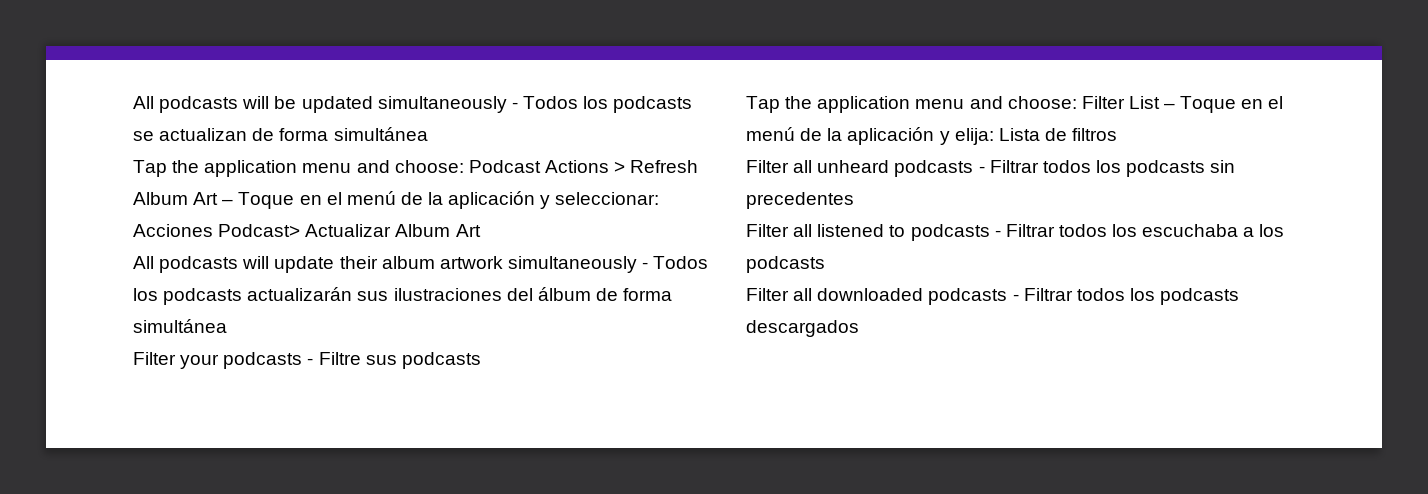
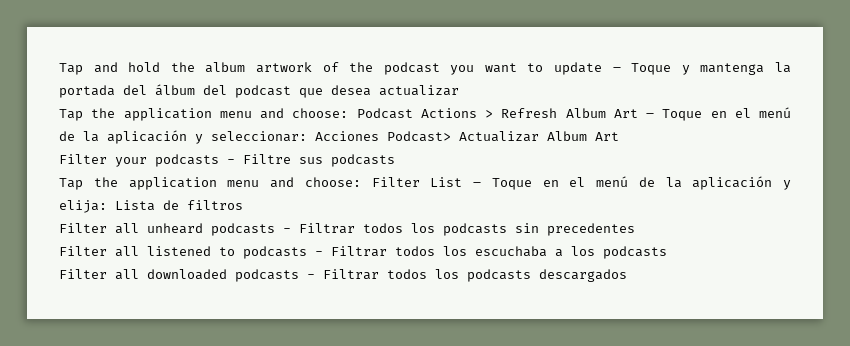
[133,96,693,113] [133,127,428,141] All podcasts will be updated simultaneously - Todos los podcasts se actualizan de forma simultánea -> [59,62,791,75] [59,84,459,98] Tap and hold the album artwork of the podcast you want to update – Toque y mantenga la portada del álbum del podcast que desea actualizar
[133,256,709,273] [133,287,673,305] [133,319,227,333] // All podcasts will update their album artwork simultaneously - Todos los podcasts actualizarán sus ilustraciones del álbum de forma simultánea -> (619, 136) none

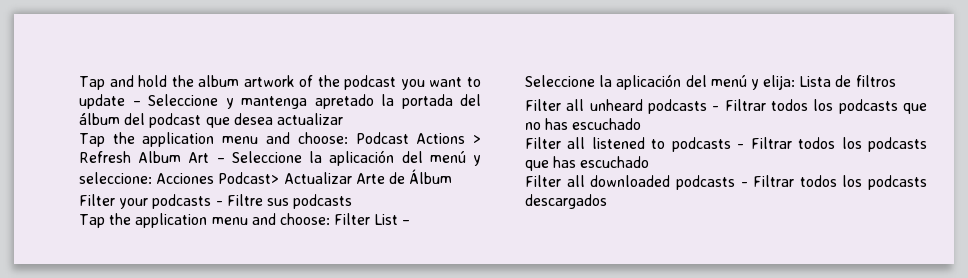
[631,63,672,75] Toque -> [148,94,218,106] Seleccione
(765, 69) none -> [314,94,374,109] apretado
[662,107,791,121] [59,130,619,144] Toque en el menú de la aplicación y seleccionar: Acciones Podcast> Actualizar Album Art -> [231,150,482,166] [79,169,453,184] Seleccione la aplicación del menú y seleccione: Acciones Podcast> Actualizar Arte de Álbum
[491,176,773,190] Toque en el menú de la aplicación -> [525,74,747,90] Seleccione la aplicación del menú
[515,223,635,236] sin precedentes -> [903,103,927,114] [525,118,642,130] que no has escuchado
[475,246,667,259] escuchaba a los podcasts -> [868,137,927,152] [525,156,650,171] podcasts que has escuchado

